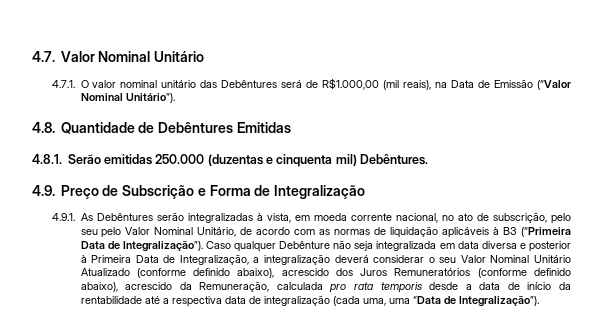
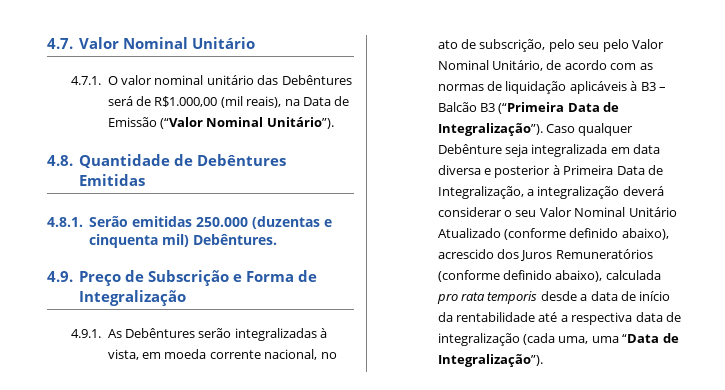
(518, 231) none -> [658,87,666,91] [437,102,496,112] – Balcão B3
[333,240,352,249] não -> (502, 149) none
[125,281,270,292] acrescido da Remuneração, -> (603, 276) none

